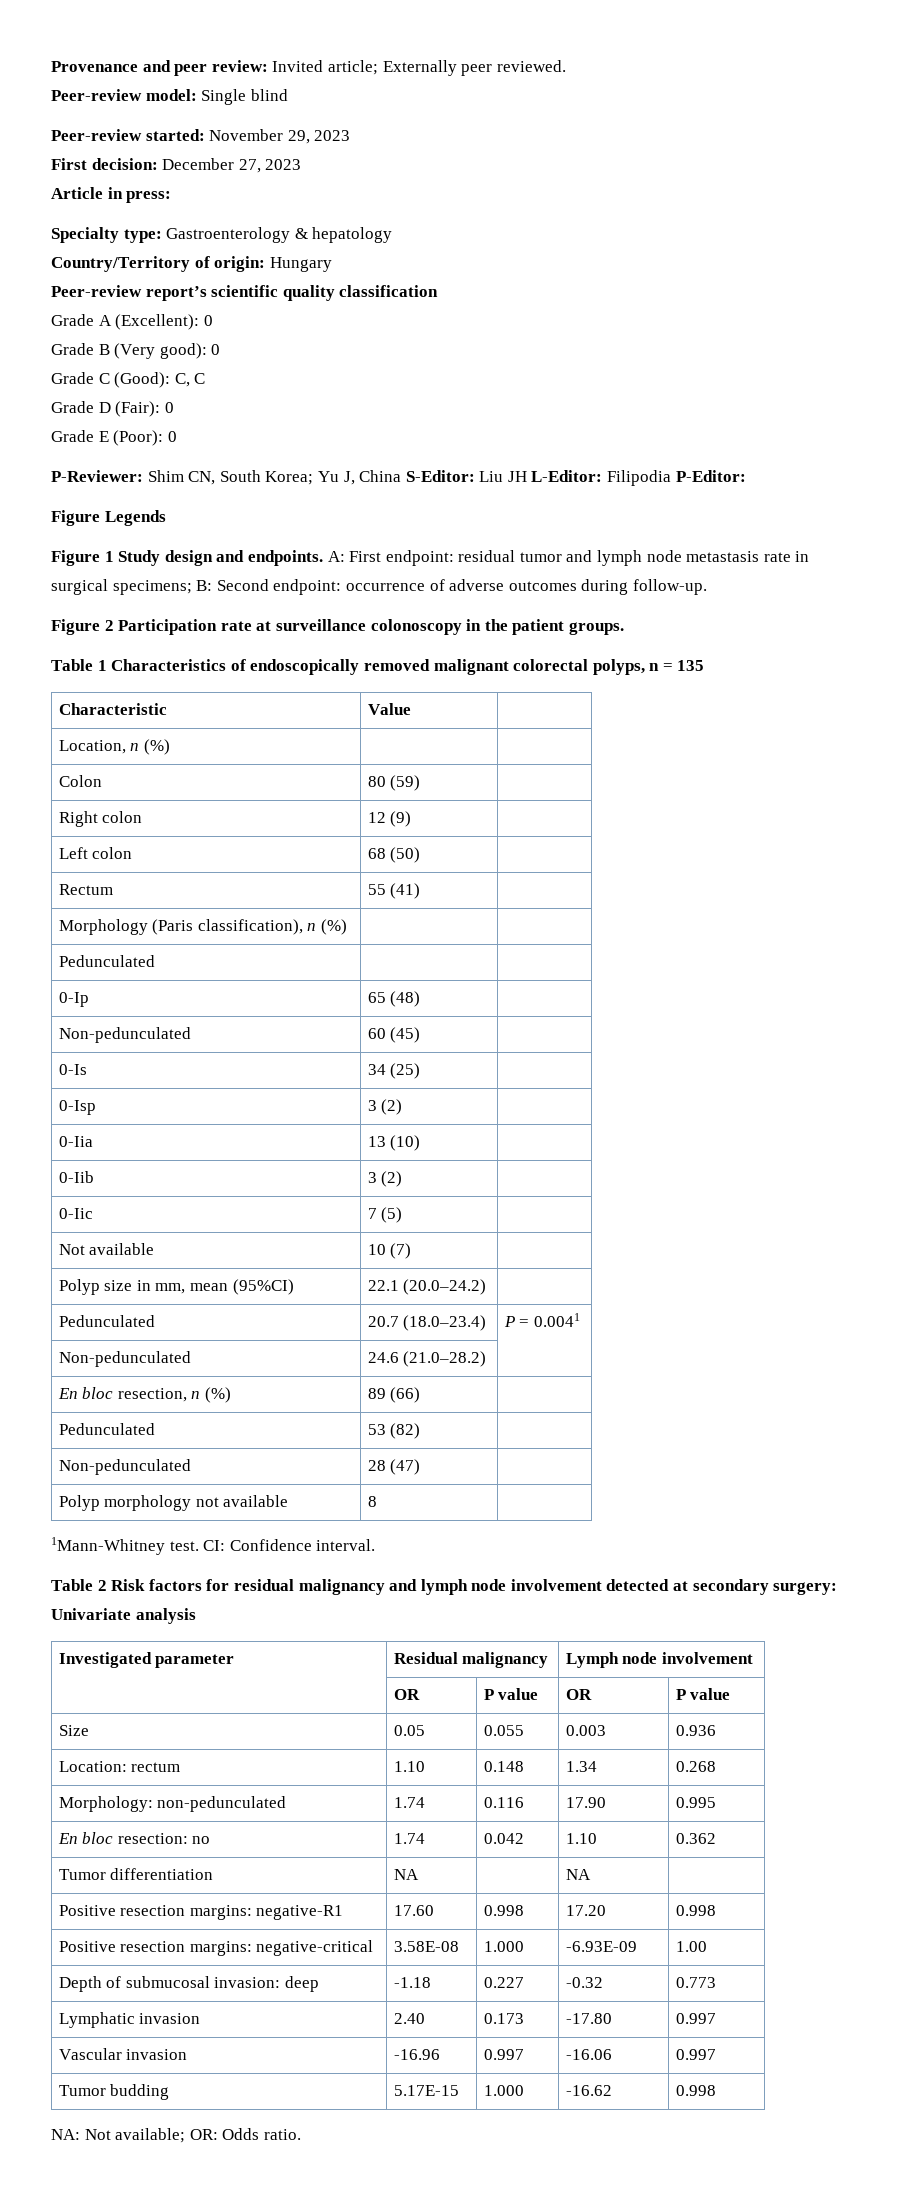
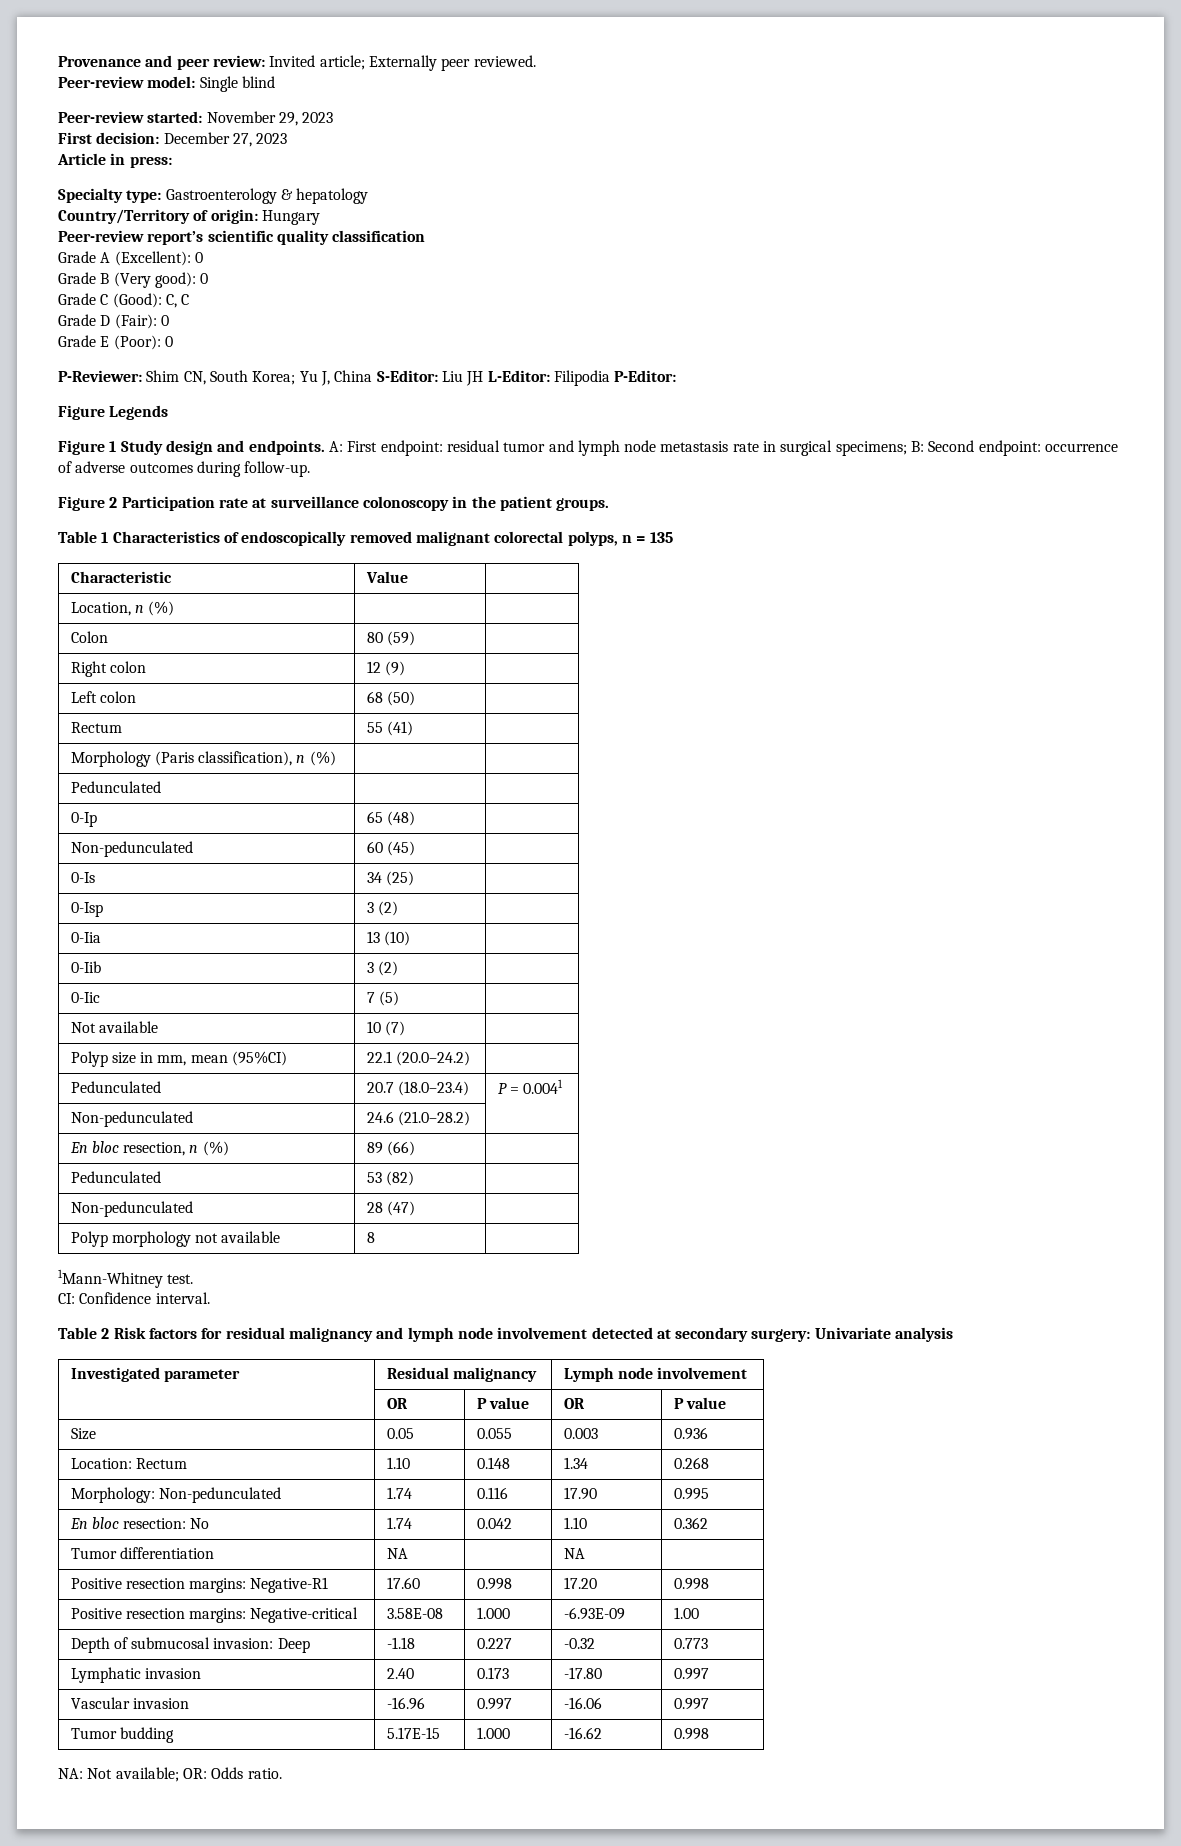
(199, 1546) none -> (194, 1279) //
[131,1762,181,1772] rectum -> [135,1458,187,1469] Rectum
[157,1796,287,1812] non-pedunculated -> [158,1487,281,1503] Non-pedunculated
[192,1836,211,1844] no -> [190,1518,210,1529] No
[256,1905,344,1920] negative-R1 -> [250,1577,329,1593] Negative-R1
[256,1940,374,1956] negative-critical -> [250,1607,359,1623] Negative-critical
[284,1976,319,1992] deep -> [277,1638,310,1653] Deep

